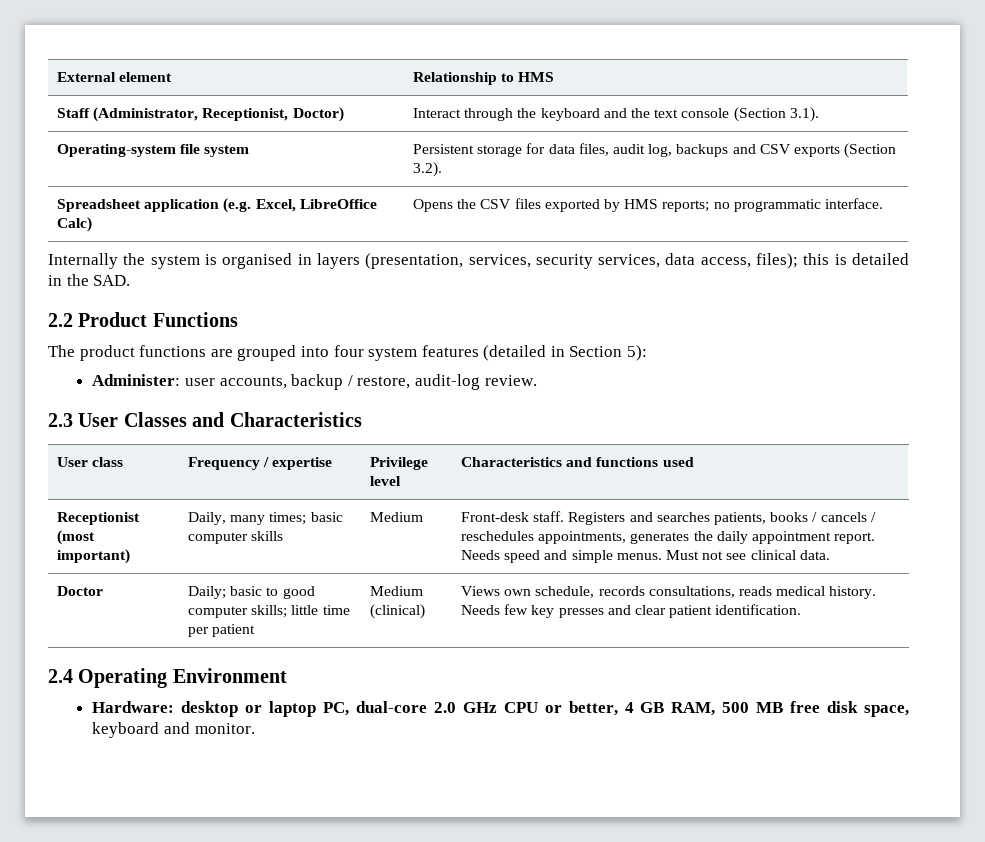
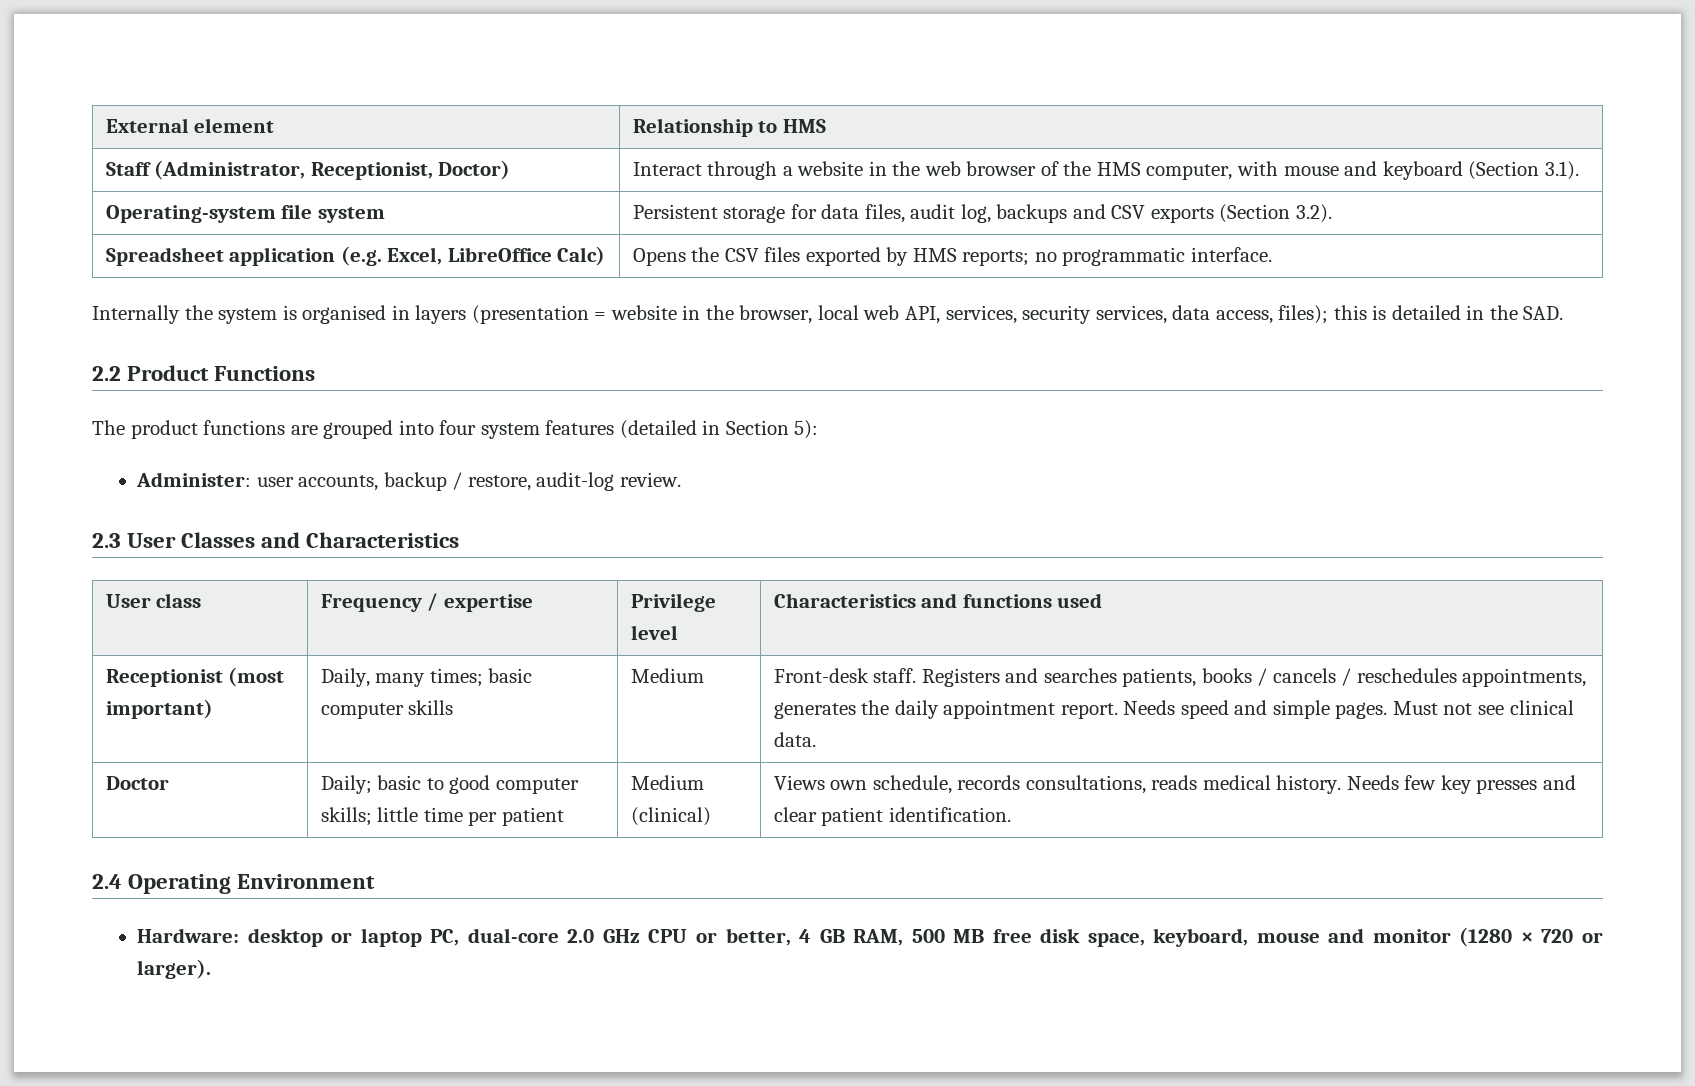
[517,108,730,121] the keyboard and the text console -> [782,161,1463,180] a website in the web browser of the HMS computer, with mouse and keyboard
[365,253,464,269] (presentation, -> [471,305,941,324] (presentation = website in the browser, local web API,
[616,553,662,560] menus. -> [1335,702,1388,719] pages.
[92,722,255,738] keyboard and monitor. -> [1153,927,1603,947] [137,959,212,979] keyboard, mouse and monitor (1280 × 720 or larger).

